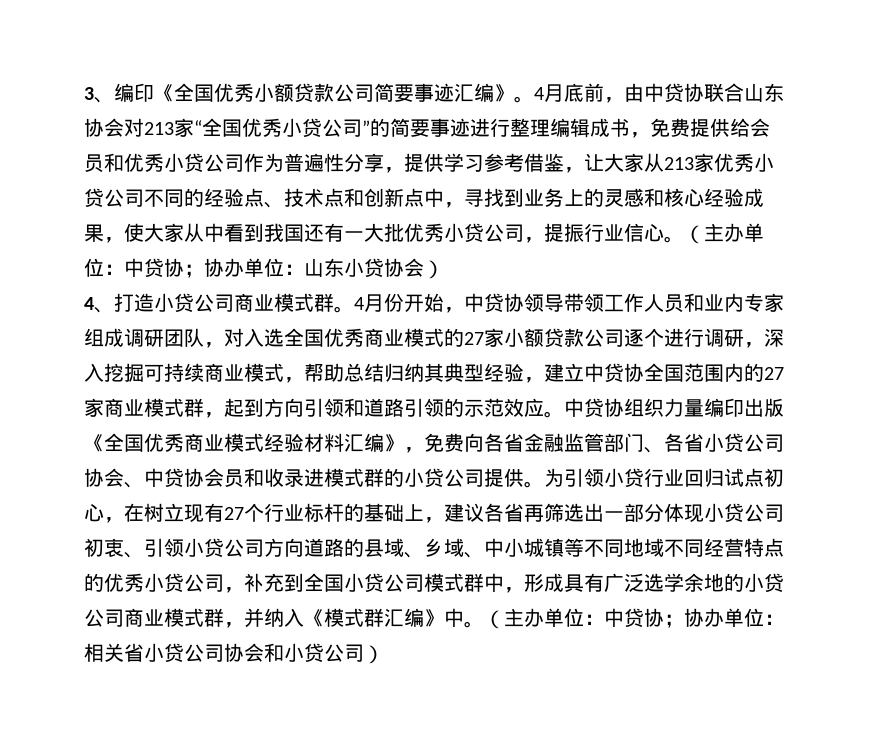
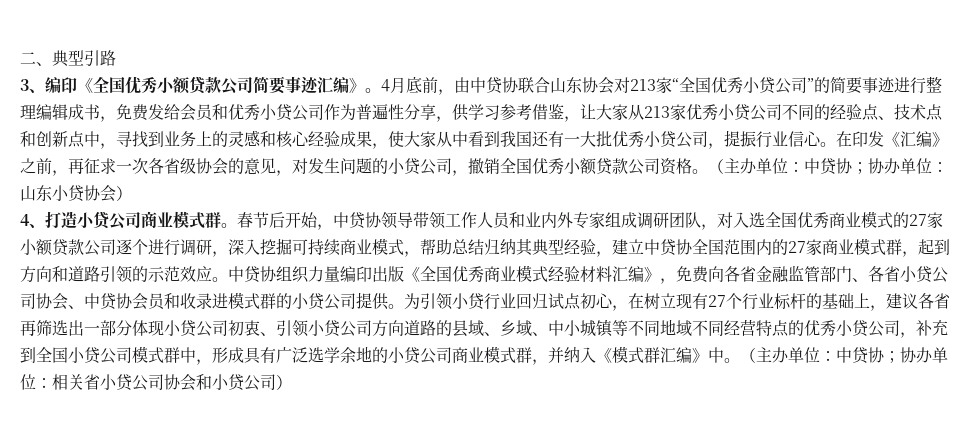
(84, 93) none -> [20,50,116,67] 二、典型引路 //
[690,118,730,137] 提供 -> [148,104,164,120] 发
[404,153,424,172] 提 -> (452, 119) none
(684, 239) none -> [836,131,948,147] [20,158,708,176] 在印发《汇编》之前，再征求一次各省级协会的意见，对发生问题的小贷公司，撤销全国优秀小额贷款公司资格。
[354,293,404,312] 4月份 -> [237,212,285,228] 春节后
(744, 302) none -> [557,212,573,228] 外
[304,398,344,417] 引领 -> (52, 274) none

